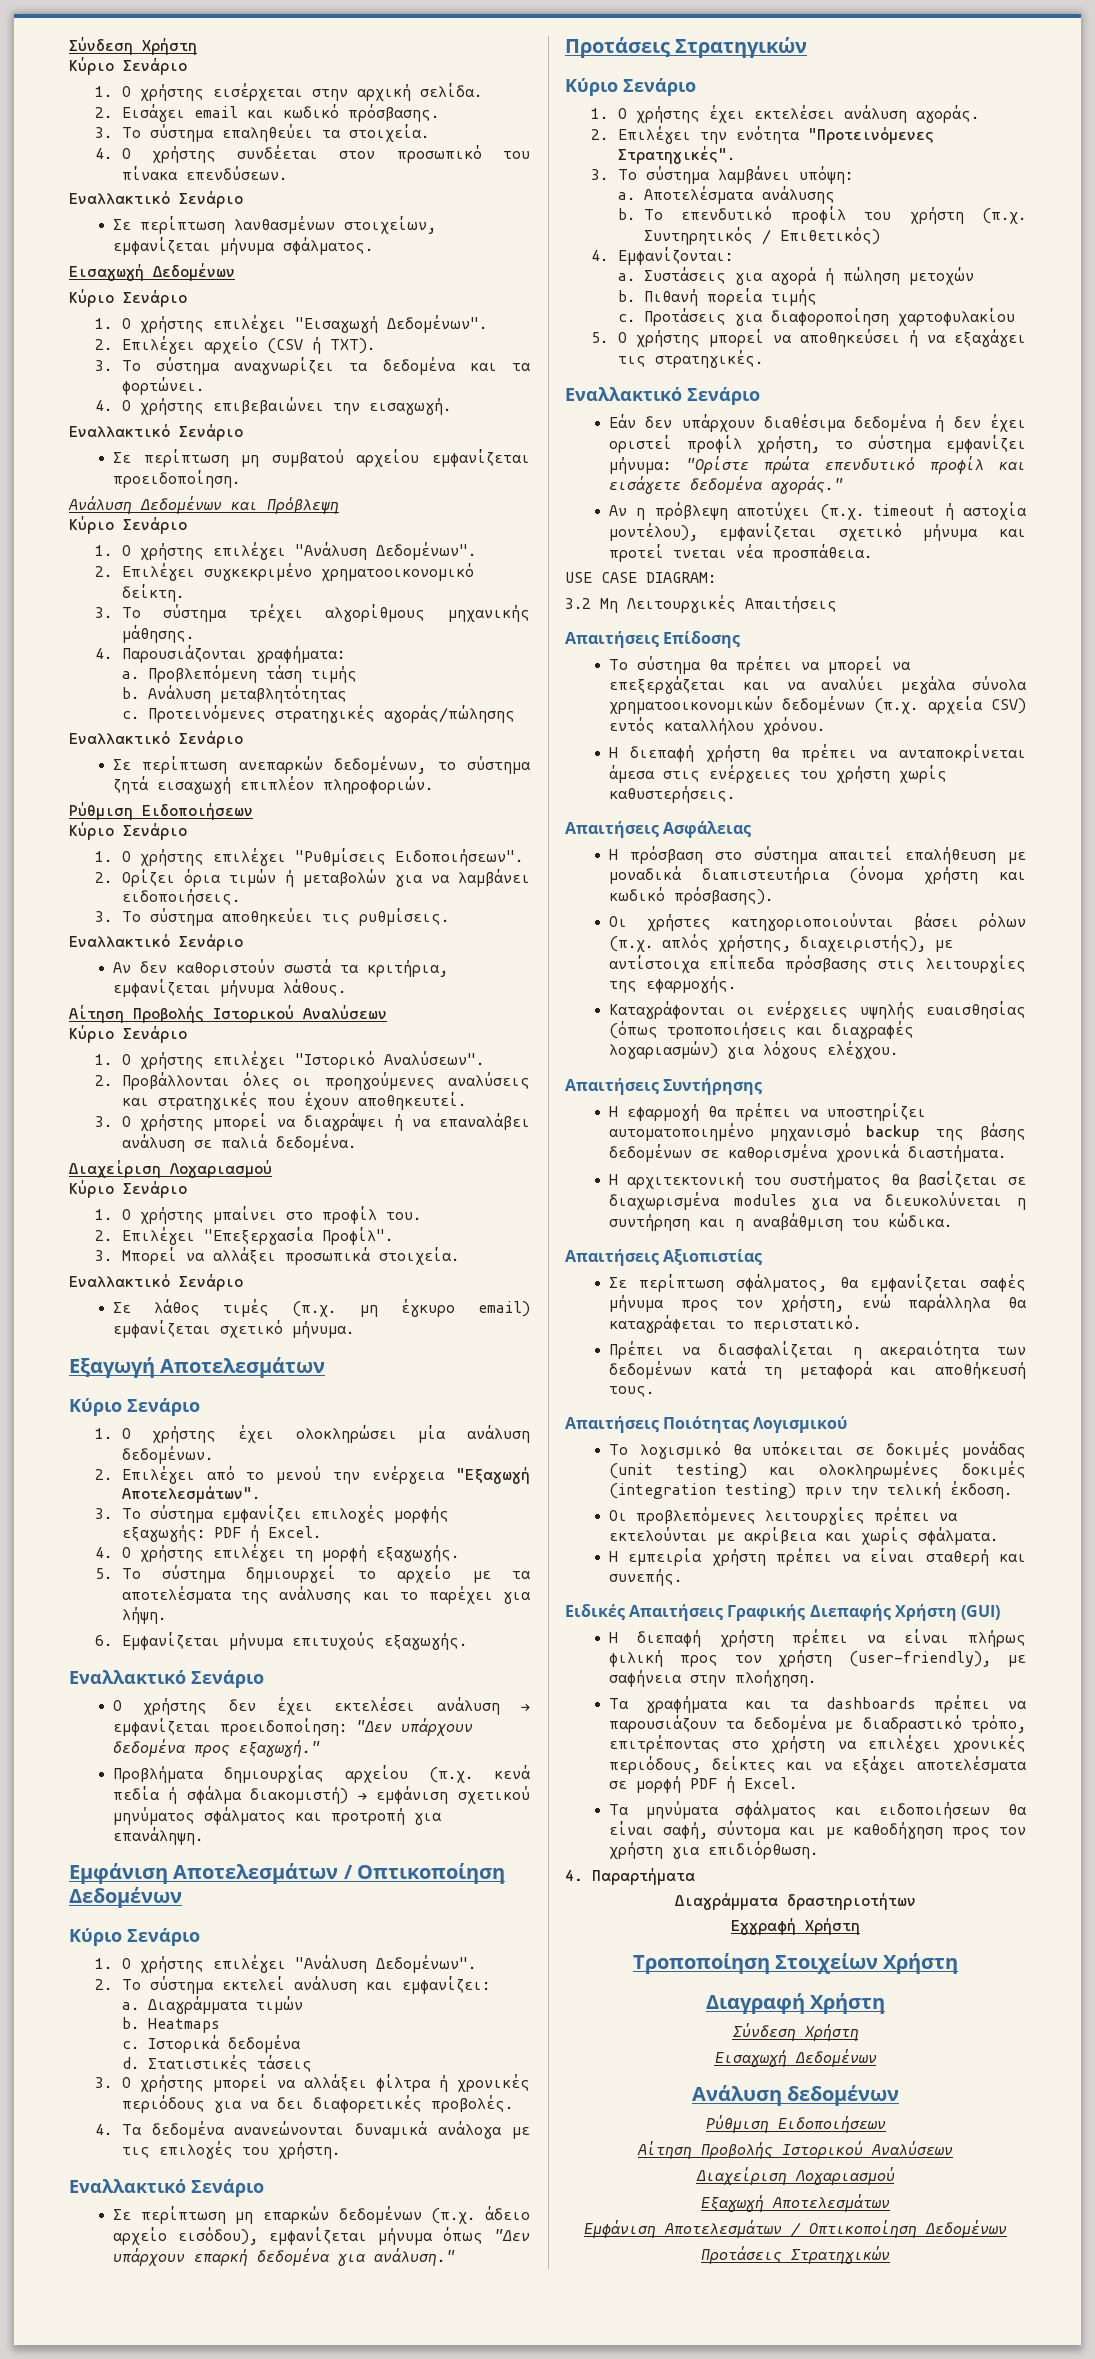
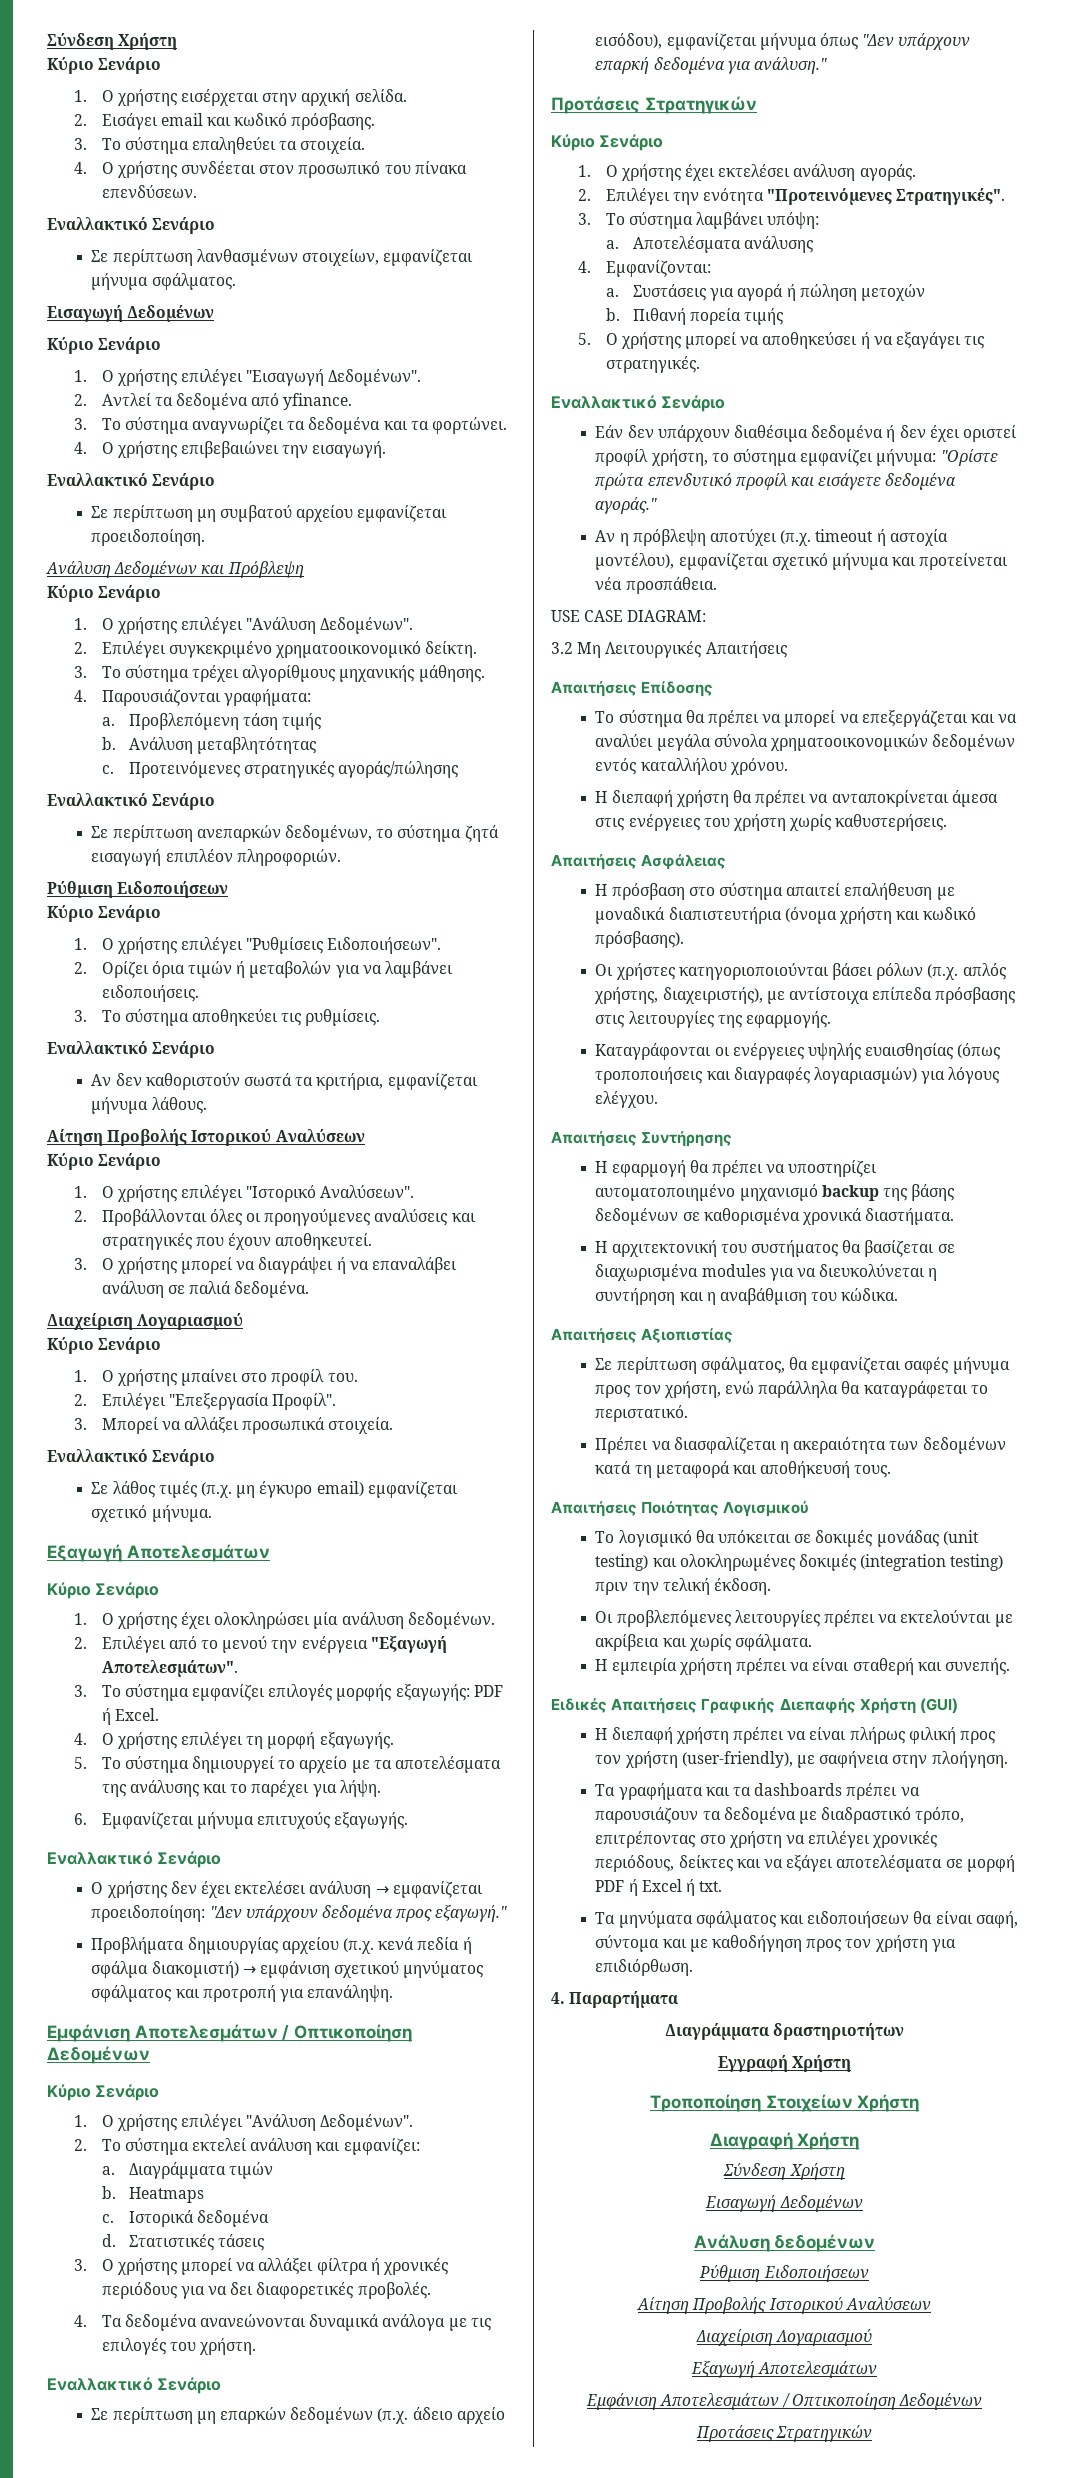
[121,336,375,355] Επιλέγει αρχείο (CSV ή TXT). -> [101,393,353,410] Αντλεί τα δεδομένα από yfinance.
[617,206,1026,225] [644,227,881,245] // b. Το επενδυτικό προφίλ του χρήστη (π.χ. Συντηρητικός / Επιθετικός) -> (814, 244) none
[617,308,1016,327] // c. Προτάσεις για διαφοροποίηση χαρτοφυλακίου -> (784, 316) none
[608,544,727,562] προτεί τνεται -> [919,553,1009,570] προτείνεται
[874,696,1026,715] (π.χ. αρχεία CSV) -> (1016, 742) none
[743,1777,797,1789] Excel. -> [641,1879,723,1896] Excel ή txt.

